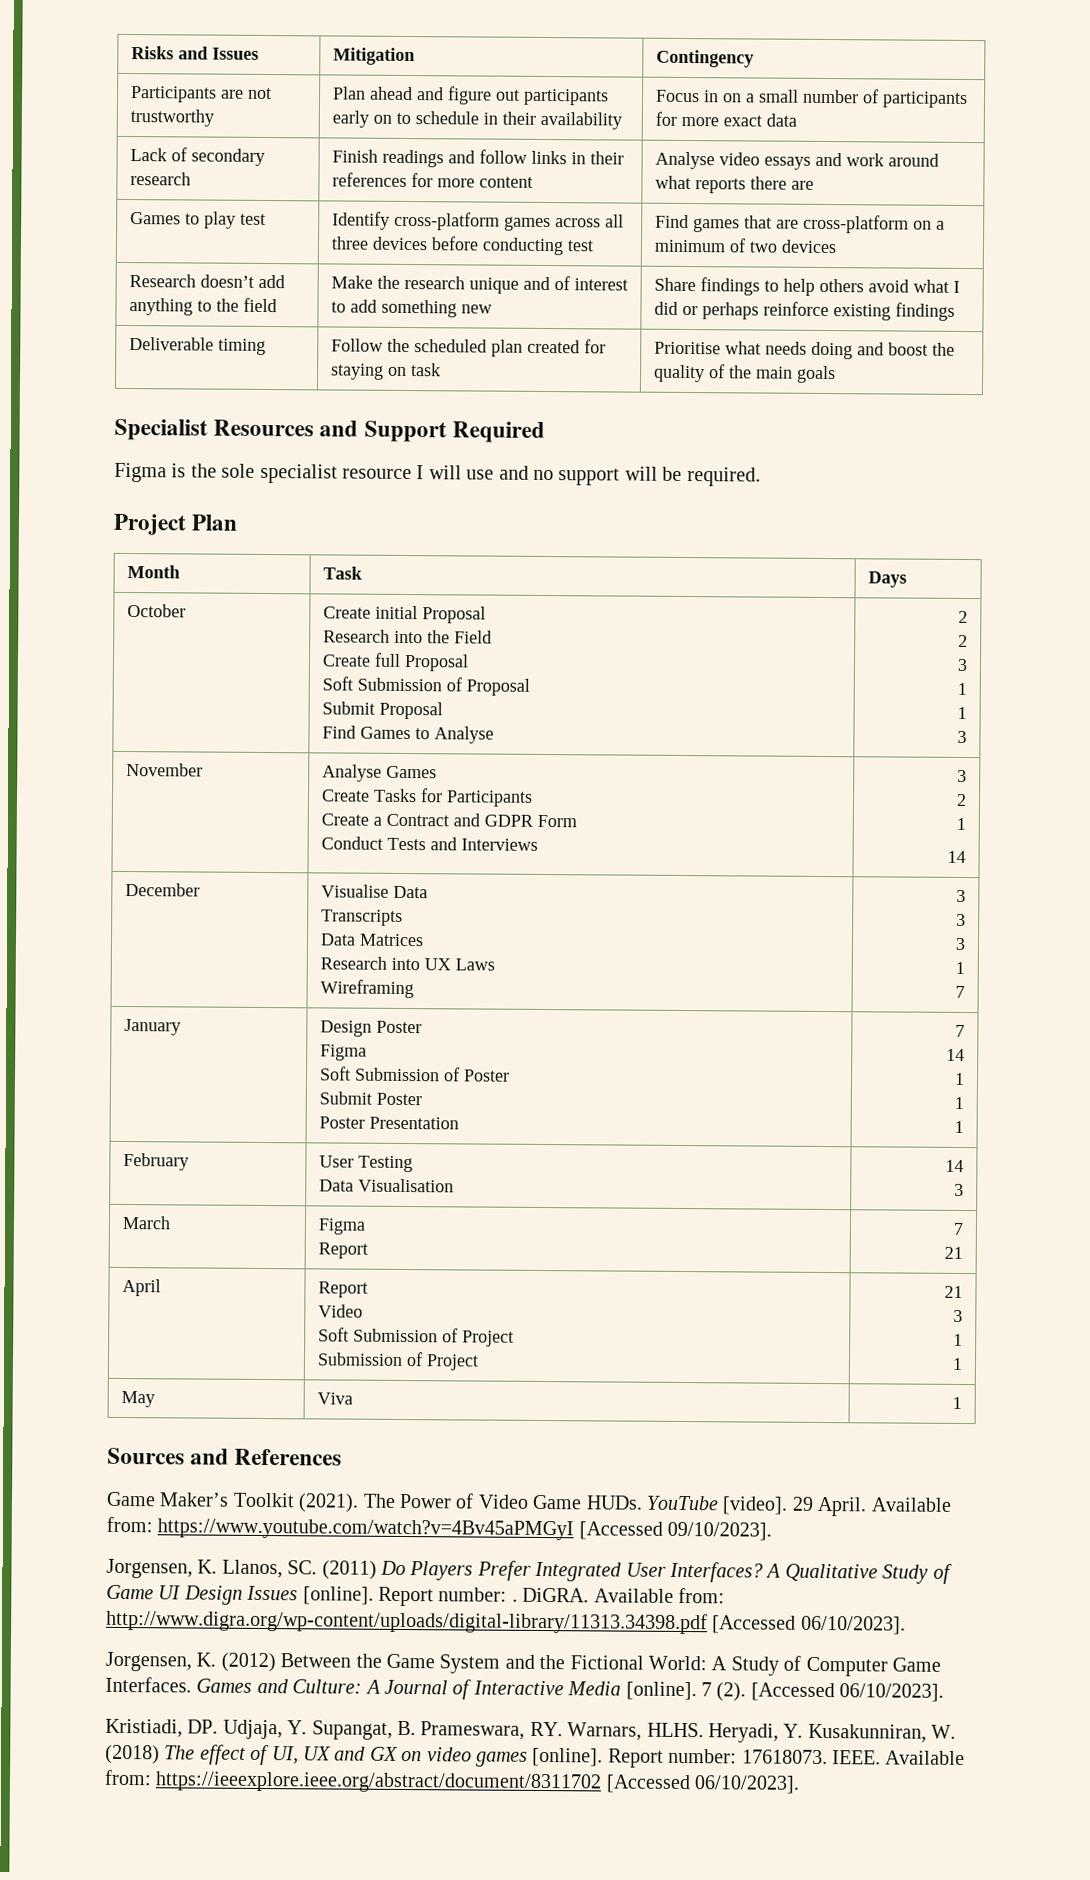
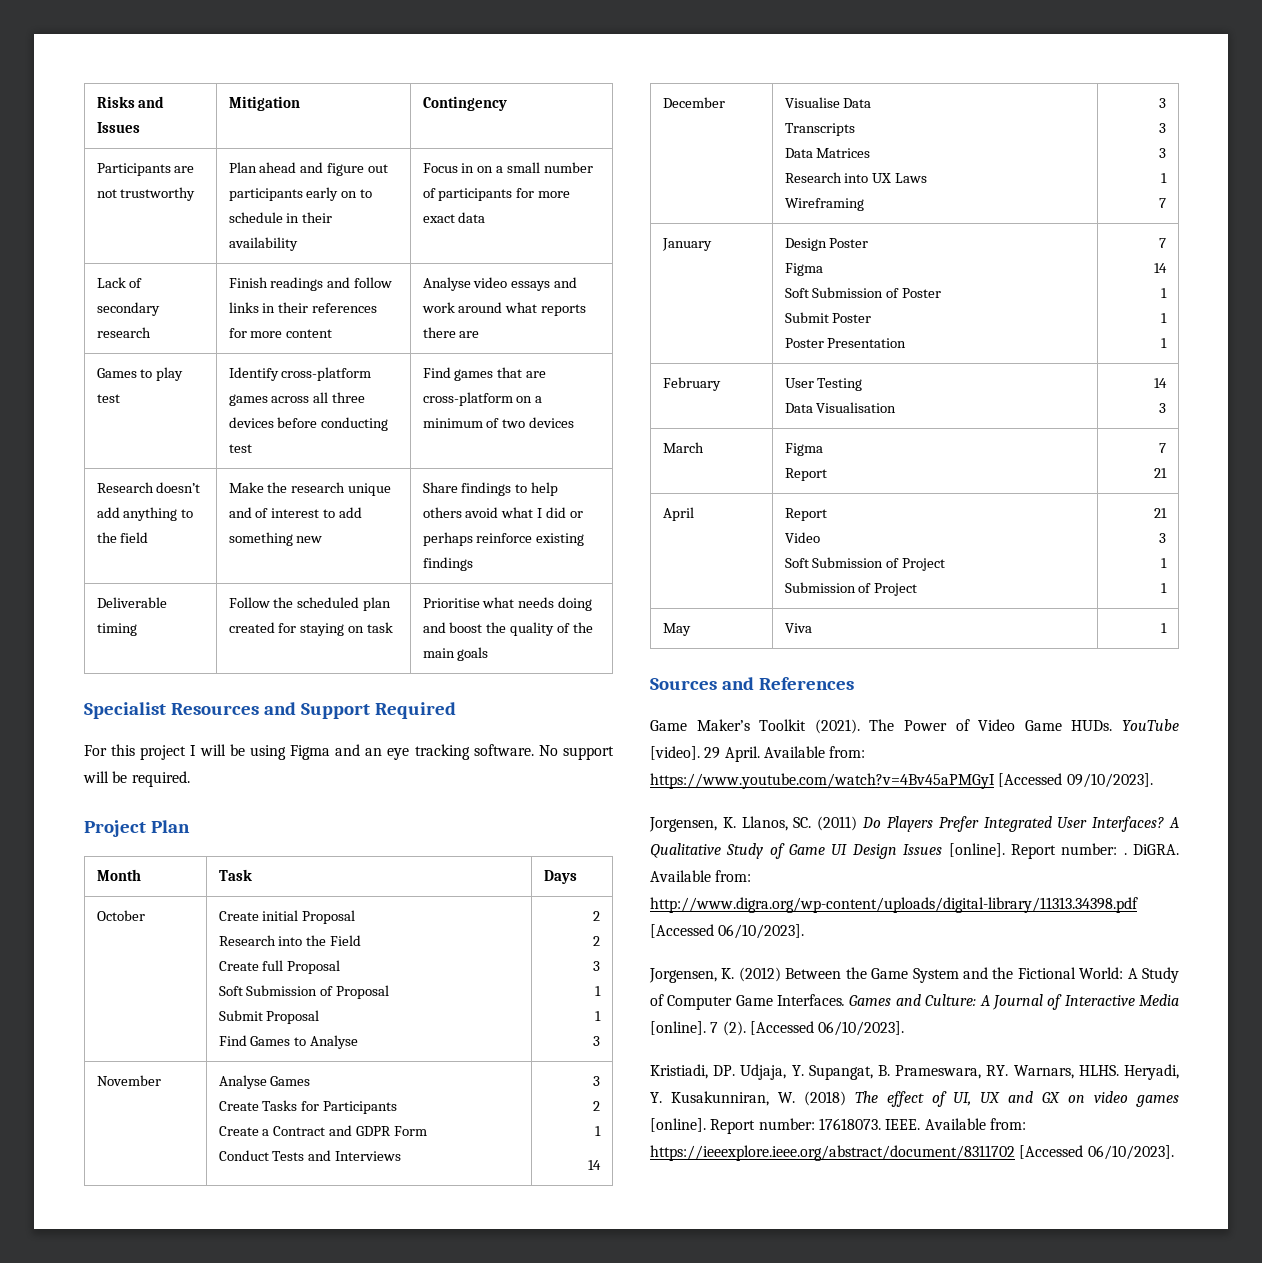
[114,462,554,484] Figma is the sole specialist resource I will use and no -> [84,744,558,760] For this project I will be using Figma and an eye tracking software. No

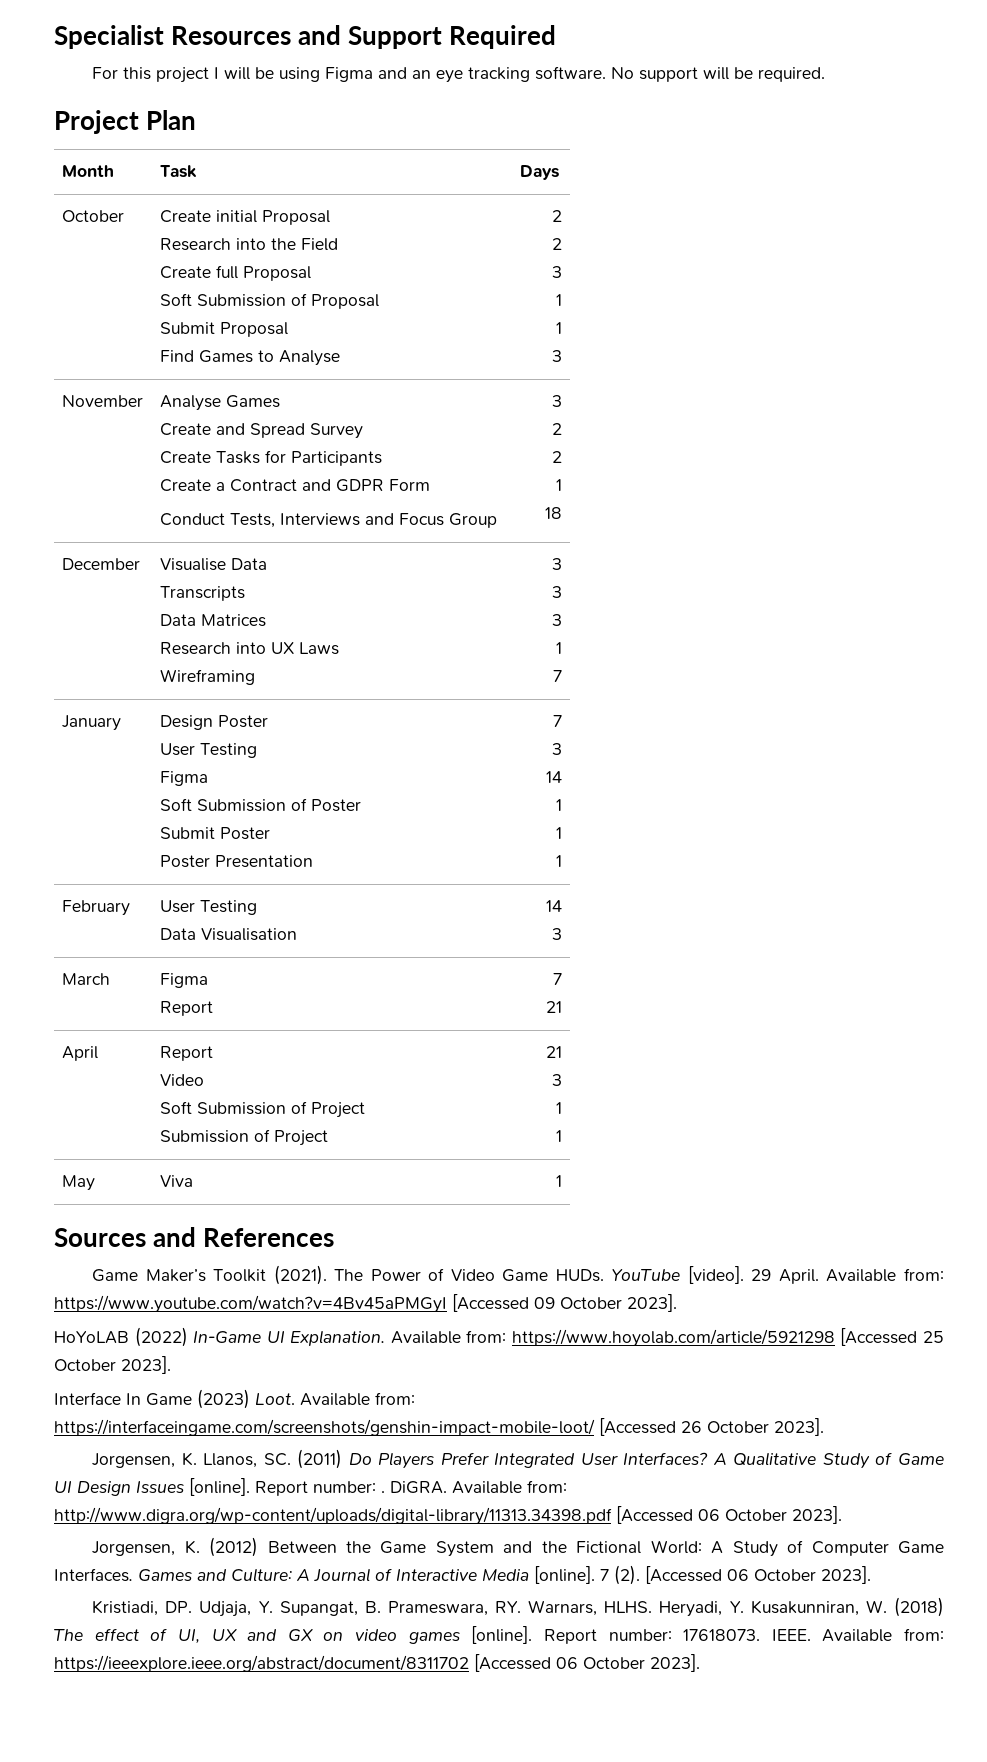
[96,96,165,108] [96,122,140,133] [228,96,300,111] [422,96,507,111] [96,163,195,176] [96,187,196,201] [228,162,389,176] [228,187,373,201] [228,212,333,223] [228,237,298,251] [422,162,594,173] [422,188,571,201] [422,212,486,223] [96,277,143,288] [96,302,160,316] [96,327,151,338] [228,277,393,291] [228,302,378,313] [228,328,333,338] [422,277,578,291] [421,302,587,316] [422,327,480,338] [96,367,184,381] [96,394,120,403] [228,367,372,381] [228,392,366,406] [228,417,389,431] [228,444,252,453] [422,367,547,381] [422,392,543,406] [422,417,575,428] [96,482,201,493] [96,507,194,521] [96,532,149,543] [228,482,392,496] [228,507,363,518] [228,532,323,546] [422,482,559,496] [422,507,584,518] [422,532,585,546] [422,557,473,571] [96,597,167,608] [96,623,137,636] [228,597,392,611] [228,622,394,636] [422,597,593,611] [422,622,594,636] [422,647,489,661] Risks and Issues | Mitigation | Contingency // Participants are not trustworthy | Plan ahead and figure out participants early on to schedule in their availability | Focus in on a small number of participants for more exact data // Lack of secondary research | Finish readings and follow links in their references for more content | Analyse video essays and work around what reports there are // Games to play test | Identify cross-platform games across all three devices before conducting test | Find games that are cross-platform on a minimum of two devices // Research doesn’t add anything to the field | Make the research unique and of interest to add something new | Share findings to help others avoid what I did or perhaps reinforce existing findings // Deliverable timing | Follow the scheduled plan created for staying on task | Prioritise what needs doing and boost the quality of the main goals // -> (54, 37) none
(311, 1081) none -> [160,423,364,439] // Create and Spread Survey
[272,1150,402,1161] Tests and Interviews -> [230,513,498,528] Tests, Interviews and Focus Group
[595,1126,602,1136] [588,1160,602,1170] // 1 // 14 -> [551,451,562,463] [555,479,562,491] [544,507,562,519] // 2 // 1 // 18
(869, 243) none -> [160,743,258,758] // User Testing
(1167, 243) none -> [551,743,562,755] // 3
[1066,773,1153,788] 09/10/2023]. -> [534,1294,677,1312] [54,1327,944,1347] [54,1356,171,1374] [54,1389,415,1409] [54,1418,824,1436] 09 October 2023]. // HoYoLAB (2022) In-Game UI Explanation. Available from: https://www.hoyolab.com/article/5921298 [Accessed 25 October 2023]. // Interface In Game (2023) Loot. Available from: https://interfaceingame.com/screenshots/genshin-impact-mobile-loot/ [Accessed 26 October 2023].
[718,924,805,939] 06/10/2023]. -> [698,1506,842,1524] 06 October 2023].
[818,1021,905,1036] 06/10/2023]. -> [727,1566,871,1584] 06 October 2023].
[1087,1145,1174,1160] 06/10/2023]. -> [556,1654,700,1672] 06 October 2023].

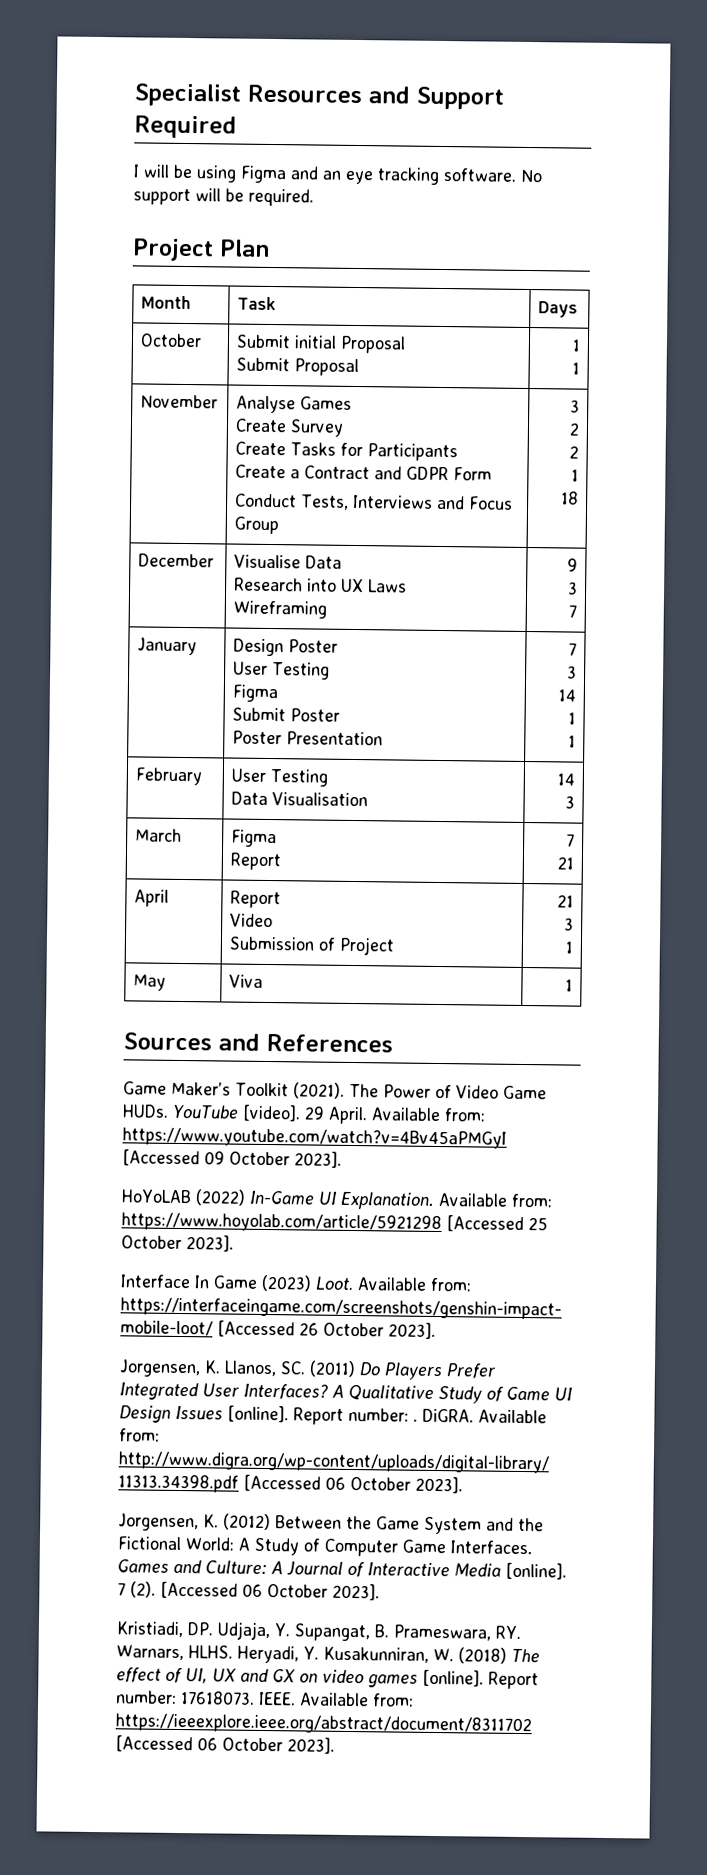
[92,67,210,83] For this project -> (237, 127) none
[160,210,212,223] Create -> [236,334,292,349] Submit
[160,238,339,251] [160,265,312,281] [160,293,380,309] [160,322,289,337] [160,350,341,366] [551,210,562,222] [551,238,562,250] [551,266,562,278] [555,294,562,306] [555,322,562,334] [551,350,562,362] Research into the Field // Create full Proposal // Soft Submission of Proposal // Submit Proposal // Find Games to Analyse | 2 // 2 // 3 // 1 // 1 // 3 -> [236,357,360,377] [571,339,581,352] [571,362,580,375] Submit Proposal | 1 // 1
[216,423,306,438] and Spread -> (288, 425) none
[160,586,246,601] [160,614,267,627] // Transcripts // Data Matrices -> (343, 562) none
[551,558,562,570] [551,586,562,598] [551,614,562,626] [555,642,562,654] 3 // 3 // 3 // 1 -> [566,558,578,572] [567,581,578,595] 9 // 3
[160,798,362,812] // Soft Submission of Poster -> (279, 693) none
[555,855,562,867] // 1 -> (576, 741) none
[160,1101,366,1118] // Soft Submission of Project -> (274, 920) none
[555,1130,562,1142] // 1 -> (573, 947) none

